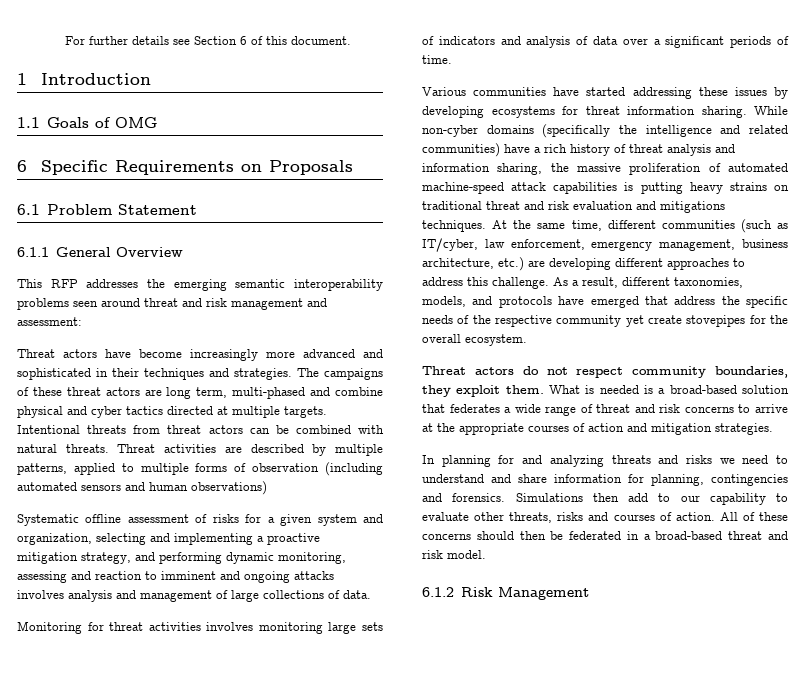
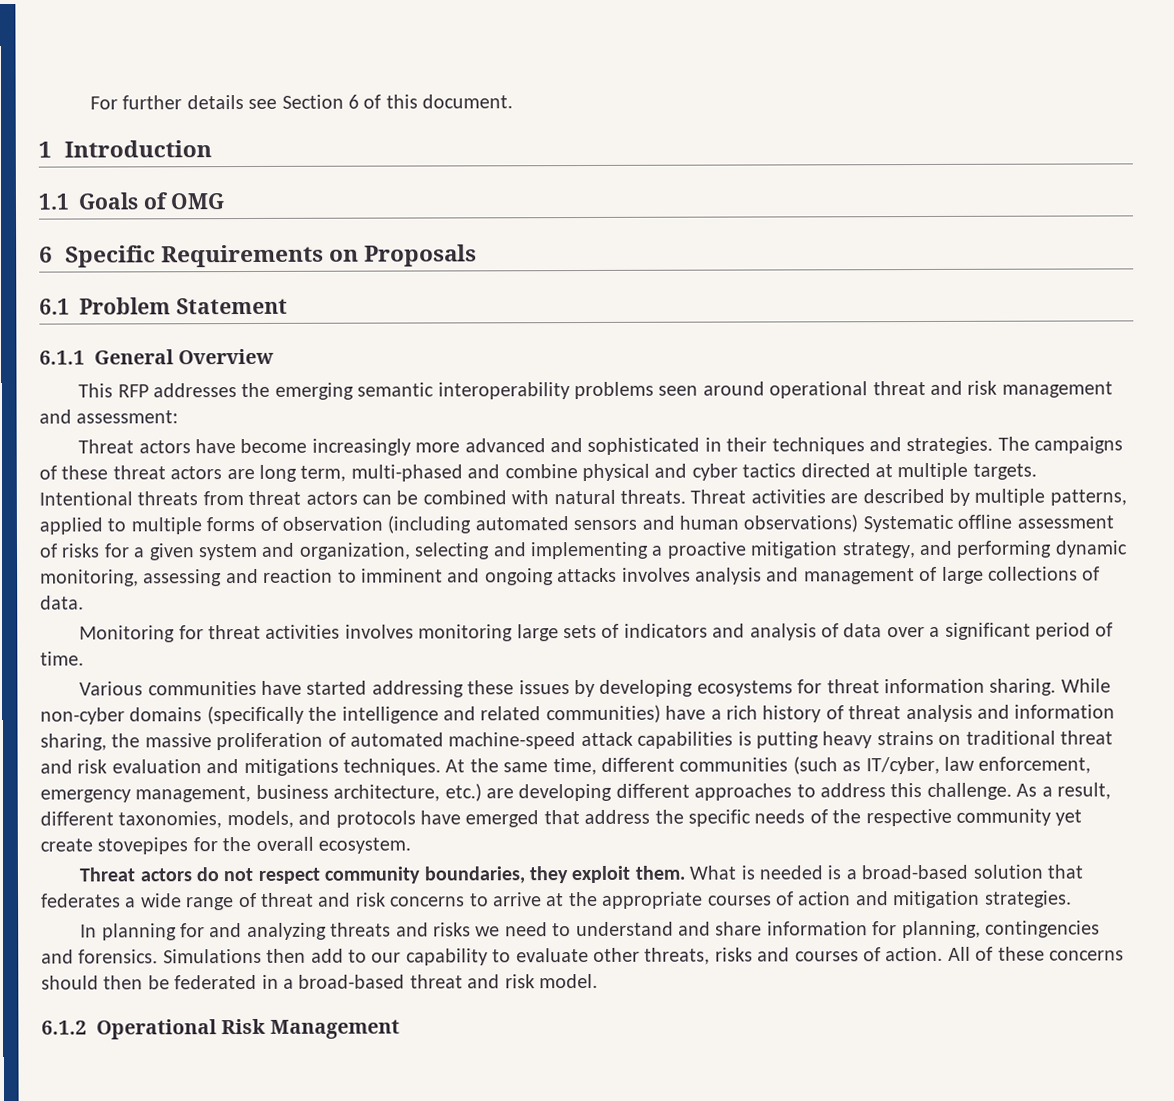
(140, 302) none -> [769,381,869,399] operational
(267, 488) // -> (859, 523) none
[730,36,772,48] periods -> [1034,622,1091,640] period
(454, 592) none -> [96,1019,217,1040] Operational

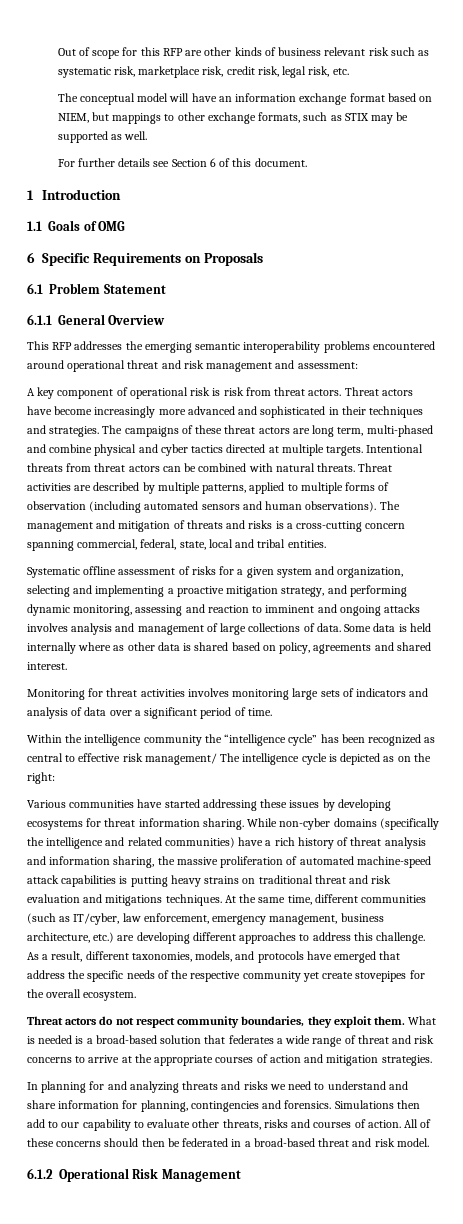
(90, 103) none -> [57,47,430,59] [57,66,349,78] [57,93,433,105] [57,112,409,124] [57,131,148,143] Out of scope for this RFP are other kinds of business relevant risk such as systematic risk, marketplace risk, credit risk, legal risk, etc. // The conceptual model will have an information exchange format based on NIEM, but mappings to other exchange formats, such as STIX may be supported as well. //
[658,385,699,396] seen -> [372,341,435,350] encountered
(179, 417) none -> [27,387,342,399] A key component of operational risk is risk from threat actors.
[743,514,859,533] observations) -> [305,501,400,512] [27,520,406,532] [27,539,326,551] observations). The management and mitigation of threats and risks is a cross-cutting concern spanning commercial, federal, state, local and tribal entities. //
(84, 602) none -> [344,623,431,632] [27,642,431,654] [27,662,67,670] Some data is held internally where as other data is shared based on policy, agreements and shared interest.
(84, 658) none -> [27,734,436,746] [27,753,431,765] [27,772,55,784] // Within the intelligence community the “intelligence cycle” has been recognized as central to effective risk management/ The intelligence cycle is depicted as on the right:

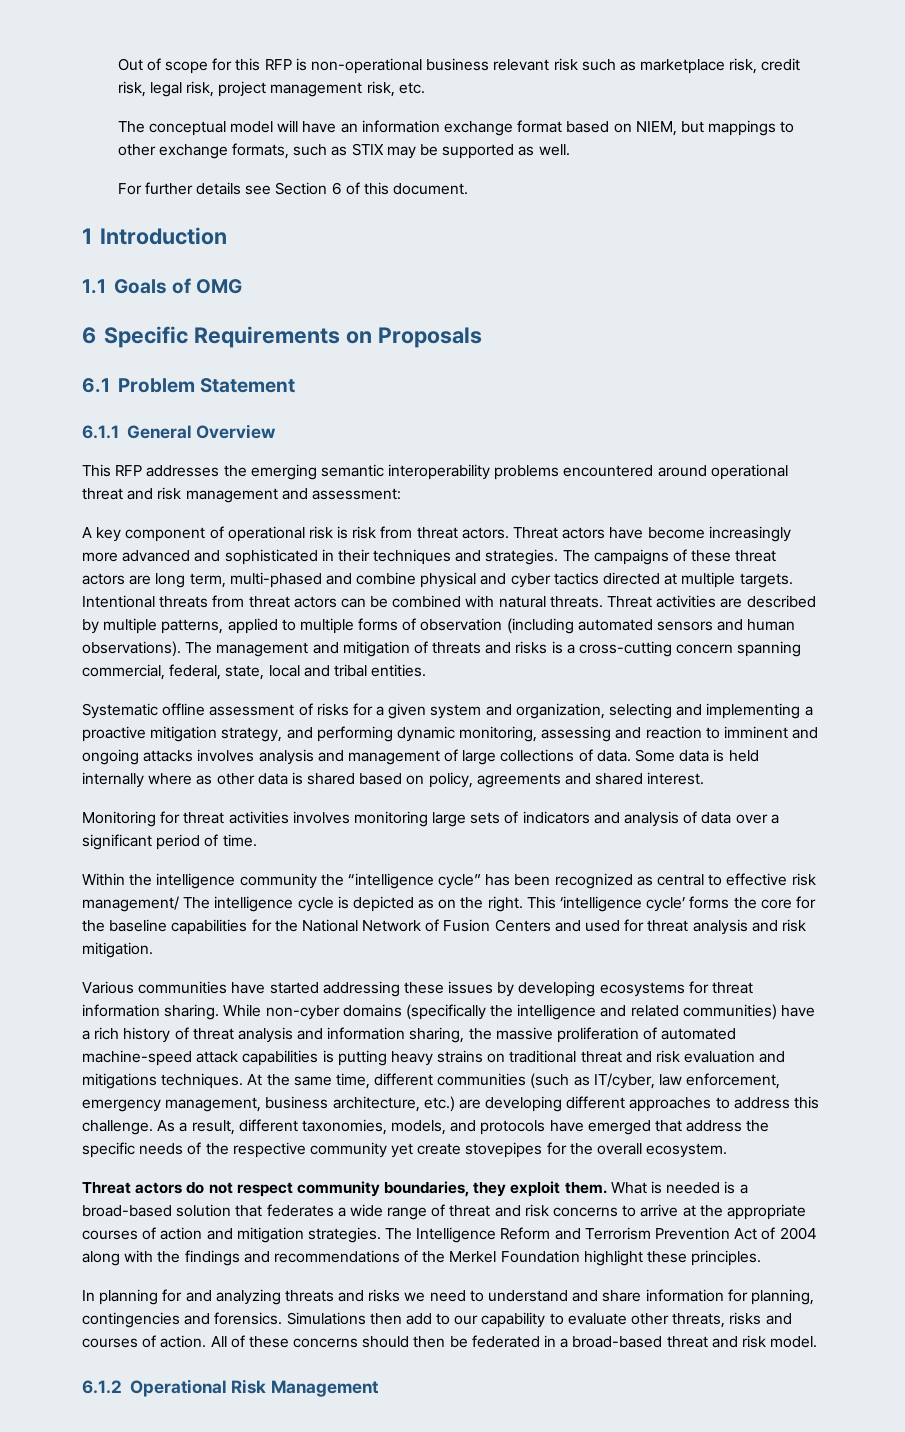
[185,47,276,56] are other kinds of -> [295,58,422,74] is non-operational
[57,66,135,78] systematic risk, -> (636, 66) none
(330, 71) none -> [218,81,395,97] project management risk,
[27,772,55,784] right: -> [487,896,816,912] [82,919,806,935] [82,942,153,958] right. This ‘intelligence cycle’ forms the core for the baseline capabilities for the National Network of Fusion Centers and used for threat analysis and risk mitigation.
(432, 1060) none -> [385,1227,817,1243] [82,1250,762,1266] The Intelligence Reform and Terrorism Prevention Act of 2004 along with the findings and recommendations of the Merkel Foundation highlight these principles.

